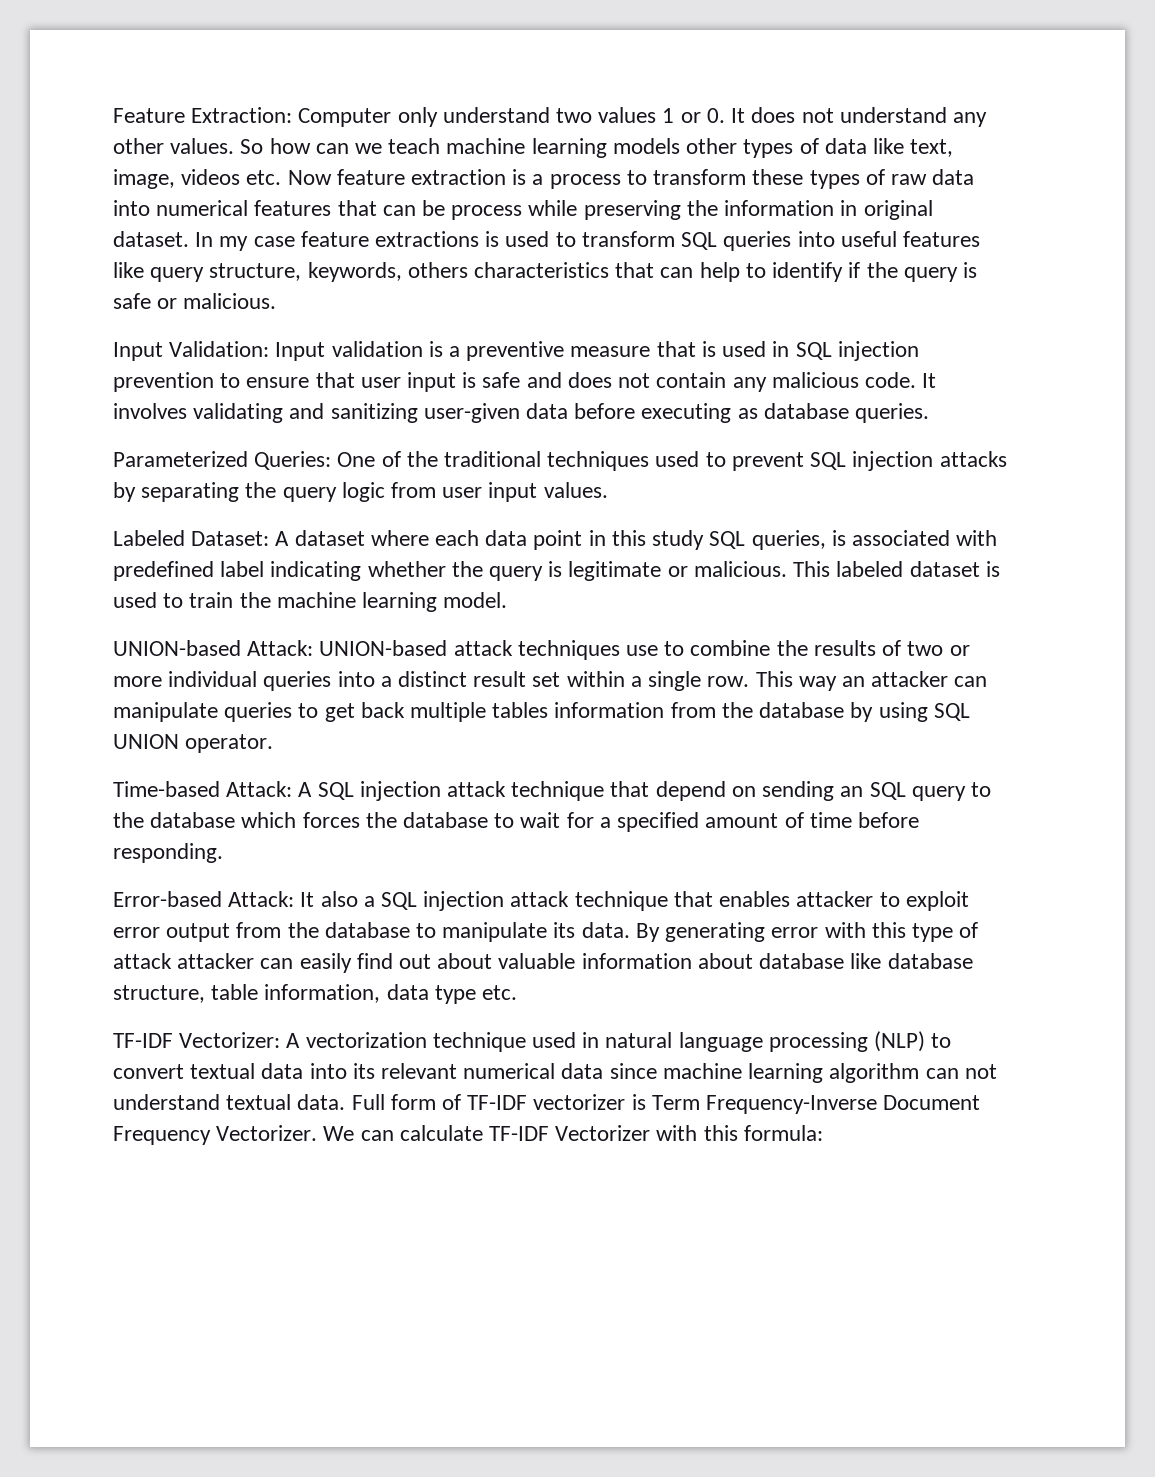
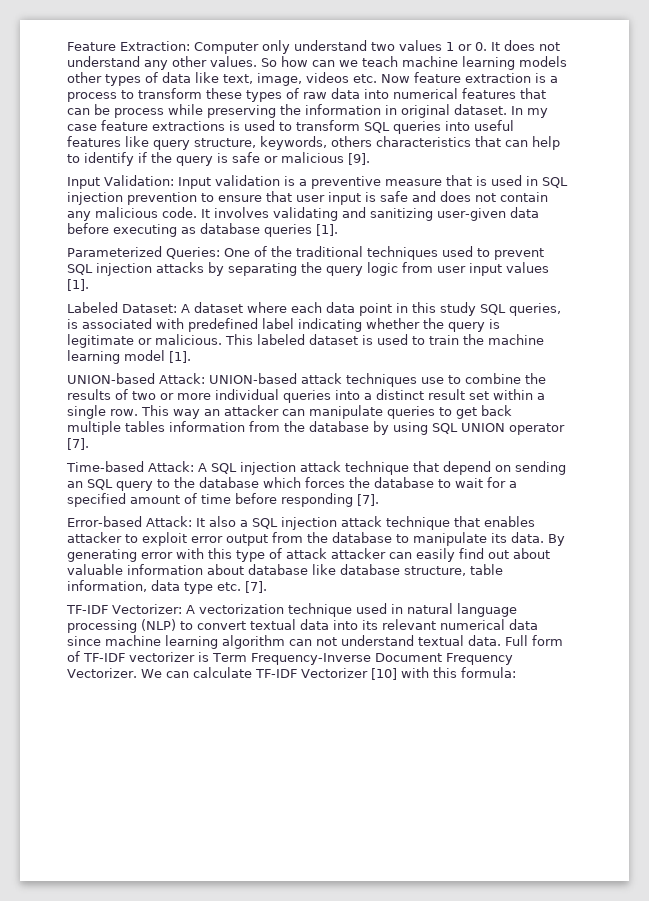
[183,293,277,309] malicious. -> [281,152,370,165] malicious [9].
[855,403,930,423] queries. -> [264,224,338,237] queries [1].
[543,482,608,498] values. -> [506,262,549,273] [67,279,89,291] values [1].
[443,592,508,608] model. -> [124,350,191,363] model [1].
[185,734,274,753] operator. -> [509,423,565,435] [67,438,89,450] operator [7].
[113,843,223,863] responding. -> [281,493,379,507] responding [7].
(518, 992) none -> [245,581,267,593] [7].
(651, 1133) none -> [370,668,397,680] [10]

